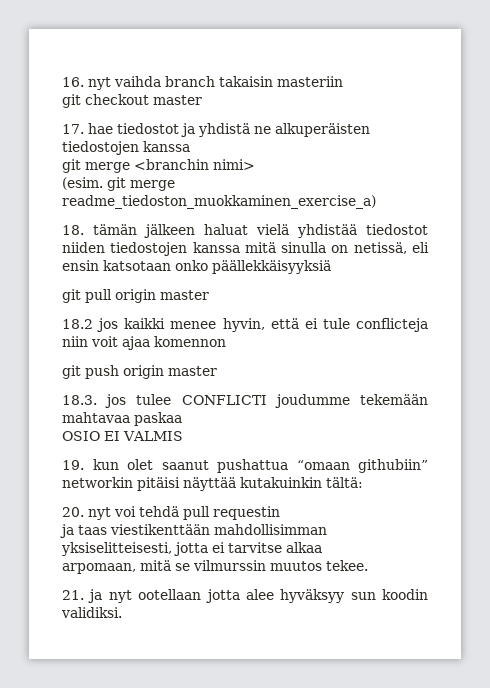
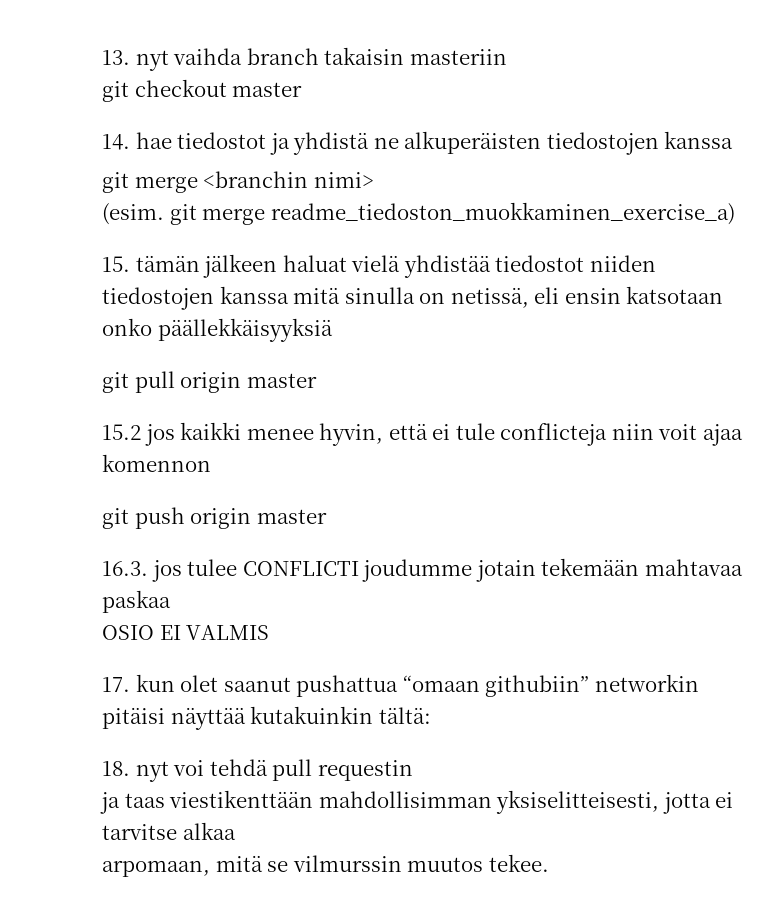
[62,77,84,87] 16. -> [102,50,130,65] 13.
[62,124,84,134] 17. -> [102,134,130,150] 14.
[62,225,84,235] 18. -> [102,256,130,272] 15.
[62,319,93,329] 18.2 -> [102,424,141,440] 15.2
[62,395,97,405] 18.3. -> [102,561,148,576] 16.3.
(350, 401) none -> [475,560,536,582] jotain
[62,460,84,470] 19. -> [102,677,130,692] 17.
[62,507,84,517] 20. -> [102,761,130,776] 18.
[62,589,428,603] [61,607,122,618] // 21. ja nyt ootellaan jotta alee hyväksyy sun koodin validiksi. -> (549, 863) none

